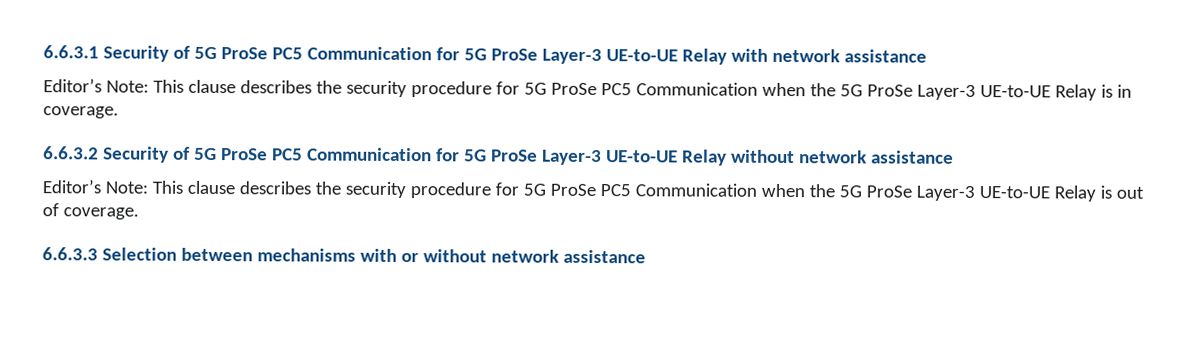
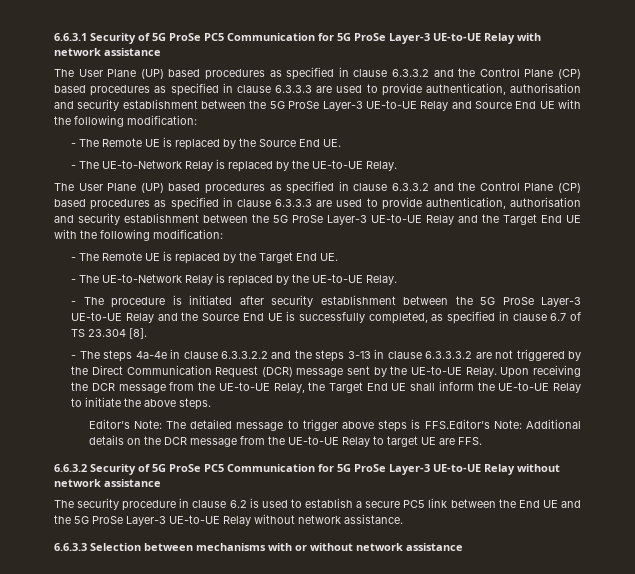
[43,78,1132,101] [43,106,119,119] Editor’s Note: This clause describes the security procedure for 5G ProSe PC5 Communication when the 5G ProSe Layer-3 UE-to-UE Relay is in coverage. -> [54,67,582,80] [54,83,582,96] [54,99,581,111] [54,115,197,127] [71,137,342,150] [71,159,398,172] [54,181,582,194] [54,197,582,210] [54,213,581,225] [54,229,223,241] [71,251,339,264] [71,273,398,286] [71,295,581,308] [71,311,582,324] [71,328,148,339] [71,349,581,362] [71,365,581,378] [71,381,582,393] [71,397,212,410] [88,419,582,432] [88,435,482,447] The User Plane (UP) based procedures as specified in clause 6.3.3.2 and the Control Plane (CP) based procedures as specified in clause 6.3.3.3 are used to provide authentication, authorisation and security establishment between the 5G ProSe Layer-3 UE-to-UE Relay and Source End UE with the following modification: // - The Remote UE is replaced by the Source End UE. // - The UE-to-Network Relay is replaced by the UE-to-UE Relay. // The User Plane (UP) based procedures as specified in clause 6.3.3.2 and the Control Plane (CP) based procedures as specified in clause 6.3.3.3 are used to provide authentication, authorisation and security establishment between the 5G ProSe Layer-3 UE-to-UE Relay and the Target End UE with the following modification: // - The Remote UE is replaced by the Target End UE. // - The UE-to-Network Relay is replaced by the UE-to-UE Relay. // - The procedure is initiated after security establishment between the 5G ProSe Layer-3 UE-to-UE Relay and the Source End UE is successfully completed, as specified in clause 6.7 of TS 23.304 [8]. // - The steps 4a-4e in clause 6.3.3.2.2 and the steps 3-13 in clause 6.3.3.3.2 are not triggered by the Direct Communication Request (DCR) message sent by the UE-to-UE Relay. Upon receiving the DCR message from the UE-to-UE Relay, the Target End UE shall inform the UE-to-UE Relay to initiate the above steps. // Editor’s Note: The detailed message to trigger above steps is FFS.Editor’s Note: Additional details on the DCR message from the UE-to-UE Relay to target UE are FFS.
[42,179,1144,202] [42,203,139,220] Editor’s Note: This clause describes the security procedure for 5G ProSe PC5 Communication when the 5G ProSe Layer-3 UE-to-UE Relay is out of coverage. -> [54,498,581,511] [54,514,403,526] The security procedure in clause 6.2 is used to establish a secure PC5 link between the End UE and the 5G ProSe Layer-3 UE-to-UE Relay without network assistance.

